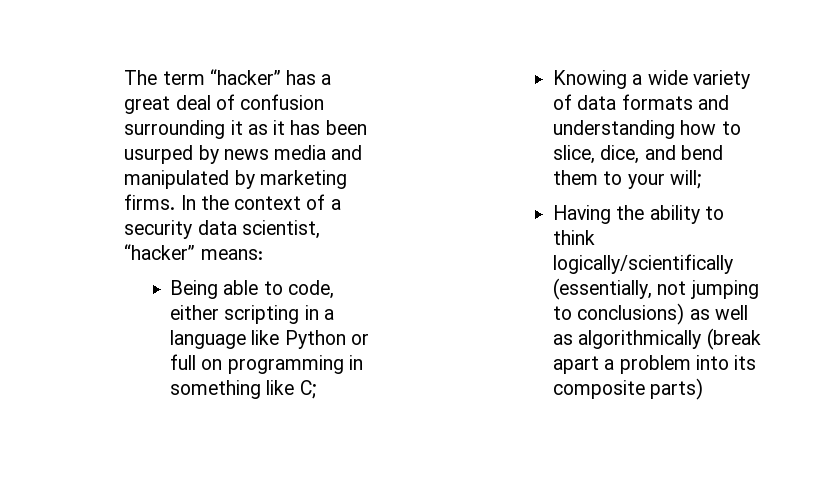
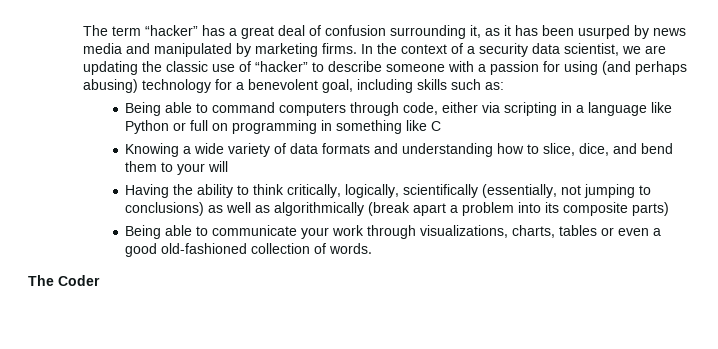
[230,120,243,135] it -> [469,25,481,38] it,
[124,244,263,260] [170,280,283,299] “hacker” means: // Being able to -> [621,45,666,54] [82,61,687,75] [82,79,504,93] [125,102,400,116] we are updating the classic use of “hacker” to describe someone with a passion for using (and perhaps abusing) technology for a benevolent goal, including skills such as: // Being able to command computers through
(220, 312) none -> [482,102,501,113] via
[299,380,316,399] C; -> [431,121,442,131] C
[669,170,701,189] will; -> [208,161,229,172] will
[553,254,734,274] logically/scientifically -> [287,184,479,198] critically, logically, scientifically
(704, 389) none -> [125,225,662,239] [125,243,373,257] [28,275,100,286] // Being able to communicate your work through visualizations, charts, tables or even a good old-fashioned collection of words. // The Coder

